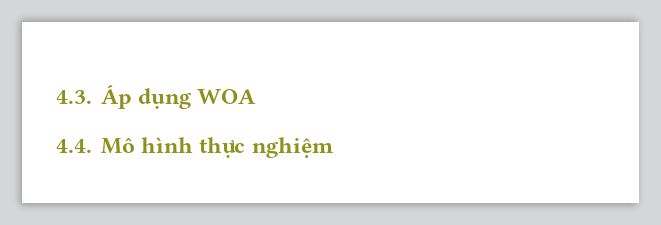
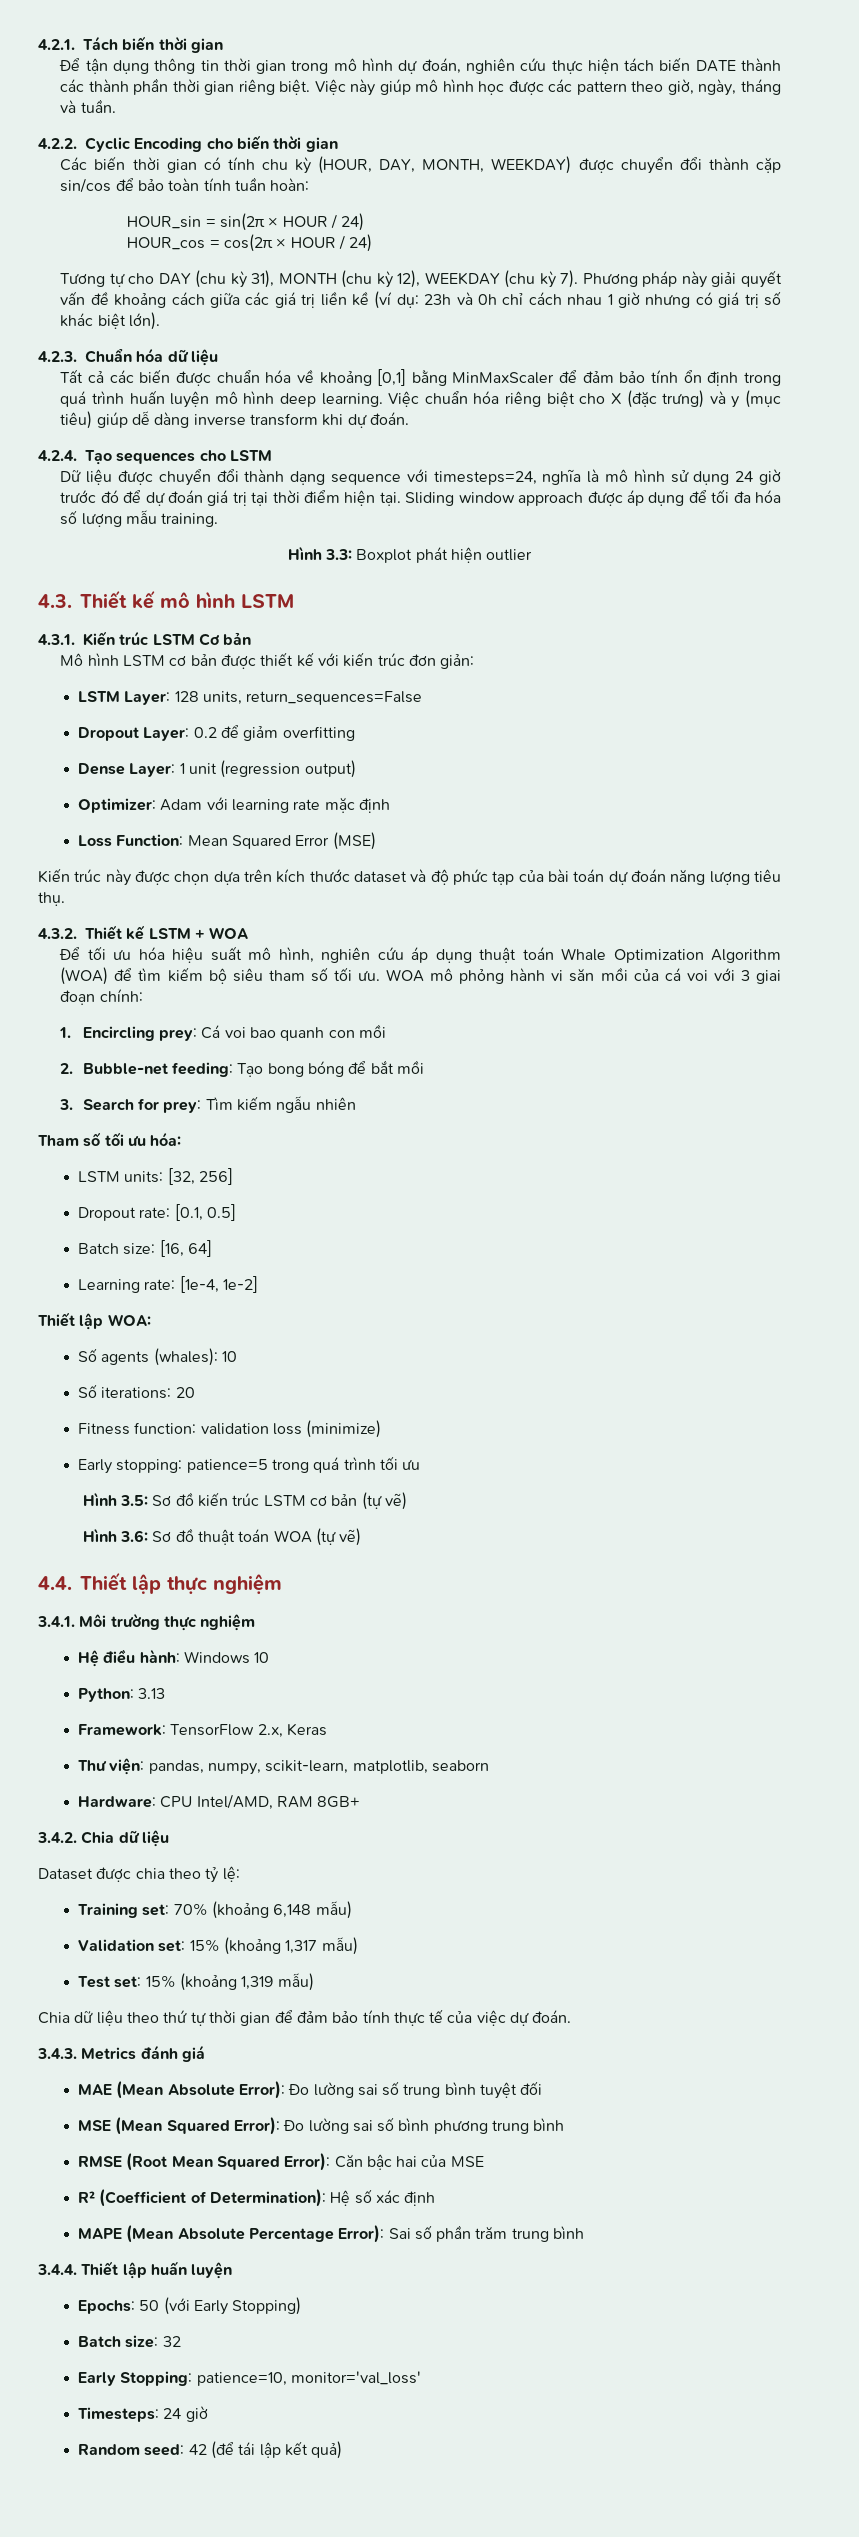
[56,84,257,109] [56,137,333,158] 4.3. Áp dụng WOA // 4.4. Mô hình thực nghiệm -> [38,36,223,53] [59,57,781,74] [60,78,782,96] [60,99,116,113] [38,135,338,152] [60,156,782,174] [60,177,310,193] [127,213,365,231] [127,234,373,252] [60,270,782,288] [60,291,782,309] [60,312,160,330] [38,348,218,366] [60,369,781,386] [60,390,781,408] [60,411,409,429] [38,450,272,465] [60,469,781,486] [60,489,781,506] [60,510,219,527] [287,546,533,563] [38,590,294,609] [38,631,252,646] [60,652,475,669] [77,691,423,705] [77,725,355,741] [77,760,356,778] [77,797,390,813] [77,832,376,850] [38,868,782,886] [38,892,65,906] [38,925,249,940] [59,946,782,963] [60,967,781,985] [60,989,143,1005] [59,1024,386,1041] [60,1060,424,1077] [59,1096,356,1113] [38,1132,182,1147] [77,1168,233,1185] [77,1204,236,1221] [77,1240,212,1257] [77,1276,258,1293] [38,1312,151,1330] [77,1348,237,1366] [77,1384,195,1399] [77,1420,382,1438] [77,1456,421,1474] [82,1492,407,1510] [82,1528,362,1546] [38,1572,282,1594] [37,1613,256,1631] [77,1649,270,1667] [77,1688,166,1702] [77,1723,327,1738] [77,1758,489,1775] [77,1794,361,1810] [37,1830,169,1847] [38,1866,240,1883] [77,1901,352,1919] [77,1937,358,1955] [77,1973,314,1991] [38,2009,572,2026] [37,2045,205,2062] [77,2081,543,2099] [77,2117,565,2135] [77,2153,484,2171] [77,2189,436,2207] [77,2225,585,2243] [37,2261,233,2279] [77,2297,302,2315] [77,2335,181,2348] [77,2371,421,2386] [77,2406,208,2422] [77,2441,343,2459] 4.2.1. Tách biến thời gian // Để tận dụng thông tin thời gian trong mô hình dự đoán, nghiên cứu thực hiện tách biến DATE thành các thành phần thời gian riêng biệt. Việc này giúp mô hình học được các pattern theo giờ, ngày, tháng và tuần. // 4.2.2. Cyclic Encoding cho biến thời gian // Các biến thời gian có tính chu kỳ (HOUR, DAY, MONTH, WEEKDAY) được chuyển đổi thành cặp sin/cos để bảo toàn tính tuần hoàn: // HOUR_sin = sin(2π × HOUR / 24) // HOUR_cos = cos(2π × HOUR / 24) // Tương tự cho DAY (chu kỳ 31), MONTH (chu kỳ 12), WEEKDAY (chu kỳ 7). Phương pháp này giải quyết vấn đề khoảng cách giữa các giá trị liền kề (ví dụ: 23h và 0h chỉ cách nhau 1 giờ nhưng có giá trị số khác biệt lớn). // 4.2.3. Chuẩn hóa dữ liệu // Tất cả các biến được chuẩn hóa về khoảng [0,1] bằng MinMaxScaler để đảm bảo tính ổn định trong quá trình huấn luyện mô hình deep learning. Việc chuẩn hóa riêng biệt cho X (đặc trưng) và y (mục tiêu) giúp dễ dàng inverse transform khi dự đoán. // 4.2.4. Tạo sequences cho LSTM // Dữ liệu được chuyển đổi thành dạng sequence với timesteps=24, nghĩa là mô hình sử dụng 24 giờ trước đó để dự đoán giá trị tại thời điểm hiện tại. Sliding window approach được áp dụng để tối đa hóa số lượng mẫu training. // Hình 3.3: Boxplot phát hiện outlier // 4.3. Thiết kế mô hình LSTM // 4.3.1. Kiến trúc LSTM Cơ bản // Mô hình LSTM cơ bản được thiết kế với kiến trúc đơn giản: // LSTM Layer: 128 units, return_sequences=False // Dropout Layer: 0.2 để giảm overfitting // Dense Layer: 1 unit (regression output) // Optimizer: Adam với learning rate mặc định // Loss Function: Mean Squared Error (MSE) // Kiến trúc này được chọn dựa trên kích thước dataset và độ phức tạp của bài toán dự đoán năng lượng tiêu thụ. // 4.3.2. Thiết kế LSTM + WOA // Để tối ưu hóa hiệu suất mô hình, nghiên cứu áp dụng thuật toán Whale Optimization Algorithm (WOA) để tìm kiếm bộ siêu tham số tối ưu. WOA mô phỏng hành vi săn mồi của cá voi với 3 giai đoạn chính: // 1. Encircling prey: Cá voi bao quanh con mồi // 2. Bubble-net feeding: Tạo bong bóng để bắt mồi // 3. Search for prey: Tìm kiếm ngẫu nhiên // Tham số tối ưu hóa: // LSTM units: [32, 256] // Dropout rate: [0.1, 0.5] // Batch size: [16, 64] // Learning rate: [1e-4, 1e-2] // Thiết lập WOA: // Số agents (whales): 10 // Số iterations: 20 // Fitness function: validation loss (minimize) // Early stopping: patience=5 trong quá trình tối ưu // Hình 3.5: Sơ đồ kiến trúc LSTM cơ bản (tự vẽ) // Hình 3.6: Sơ đồ thuật toán WOA (tự vẽ) // 4.4. Thiết lập thực nghiệm // 3.4.1. Môi trường thực nghiệm // Hệ điều hành: Windows 10 // Python: 3.13 // Framework: TensorFlow 2.x, Keras // Thư viện: pandas, numpy, scikit-learn, matplotlib, seaborn // Hardware: CPU Intel/AMD, RAM 8GB+ // 3.4.2. Chia dữ liệu // Dataset được chia theo tỷ lệ: // Training set: 70% (khoảng 6,148 mẫu) // Validation set: 15% (khoảng 1,317 mẫu) // Test set: 15% (khoảng 1,319 mẫu) // Chia dữ liệu theo thứ tự thời gian để đảm bảo tính thực tế của việc dự đoán. // 3.4.3. Metrics đánh giá // MAE (Mean Absolute Error): Đo lường sai số trung bình tuyệt đối // MSE (Mean Squared Error): Đo lường sai số bình phương trung bình // RMSE (Root Mean Squared Error): Căn bậc hai của MSE // R² (Coefficient of Determination): Hệ số xác định // MAPE (Mean Absolute Percentage Error): Sai số phần trăm trung bình // 3.4.4. Thiết lập huấn luyện // Epochs: 50 (với Early Stopping) // Batch size: 32 // Early Stopping: patience=10, monitor='val_loss' // Timesteps: 24 giờ // Random seed: 42 (để tái lập kết quả)

